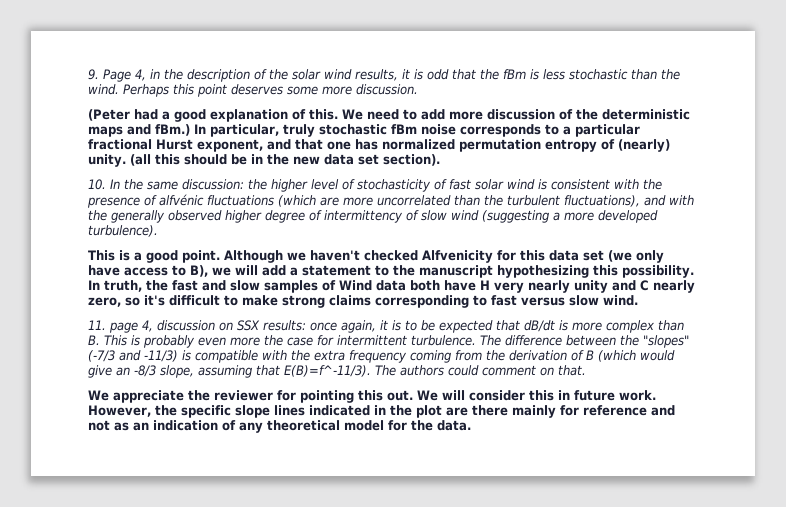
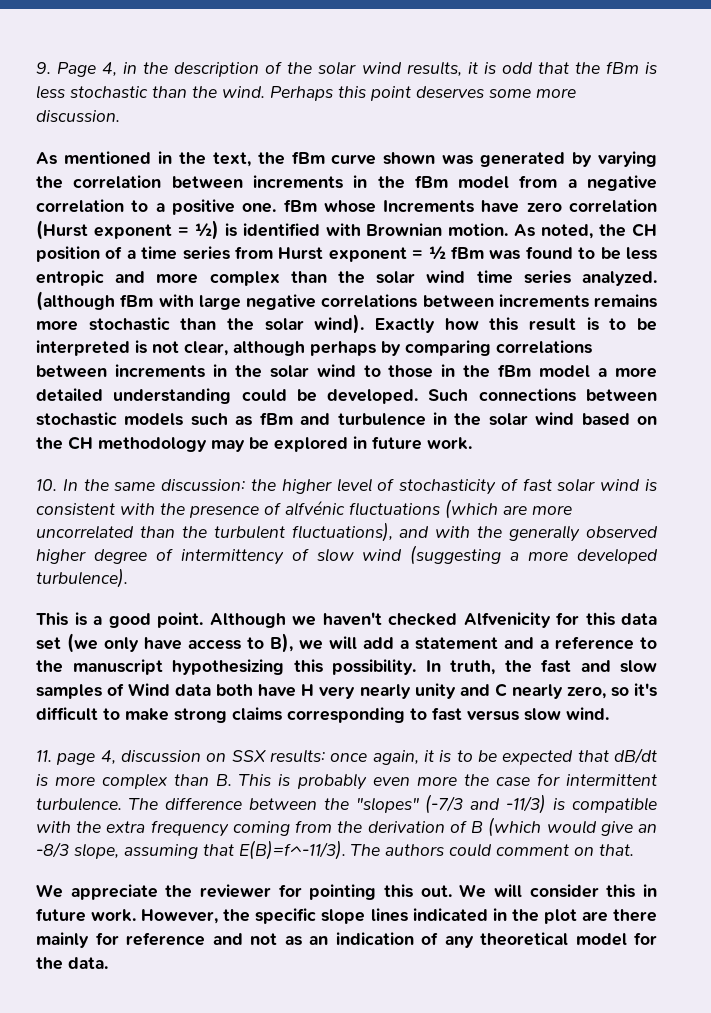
[88,109,690,122] [88,124,640,137] [88,139,670,152] [88,154,440,167] (Peter had a good explanation of this. We need to add more discussion of the deterministic maps and fBm.) In particular, truly stochastic fBm noise corresponds to a particular fractional Hurst exponent, and that one has normalized permutation entropy of (nearly) unity. (all this should be in the new data set section). -> [36,151,657,167] [36,175,657,191] [36,199,657,215] [36,220,657,240] [36,245,657,262] [36,270,657,286] [36,291,657,311] [36,314,657,334] [36,340,592,356] [36,364,657,378] [36,388,657,404] [36,412,657,426] [36,436,472,452] As mentioned in the text, the fBm curve shown was generated by varying the correlation between increments in the fBm model from a negative correlation to a positive one. fBm whose Increments have zero correlation (Hurst exponent = ½) is identified with Brownian motion. As noted, the CH position of a time series from Hurst exponent = ½ fBm was found to be less entropic and more complex than the solar wind time series analyzed. (although fBm with large negative correlations between increments remains more stochastic than the solar wind). Exactly how this result is to be interpreted is not clear, although perhaps by comparing correlations between increments in the solar wind to those in the fBm model a more detailed understanding could be developed. Such connections between stochastic models such as fBm and turbulence in the solar wind based on the CH methodology may be explored in future work.
(371, 270) none -> [504,636,634,650] and a reference

